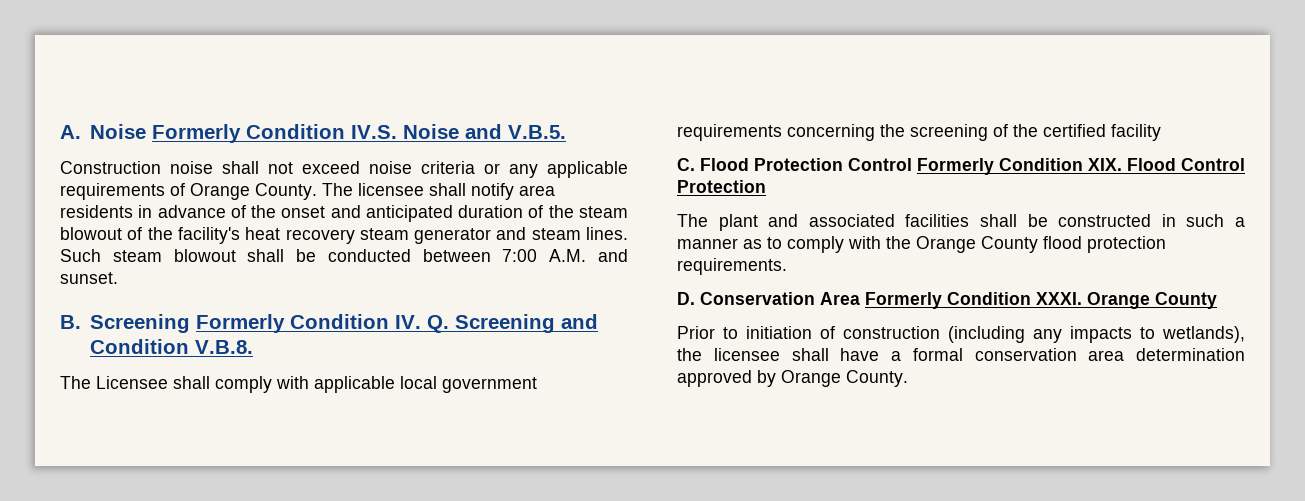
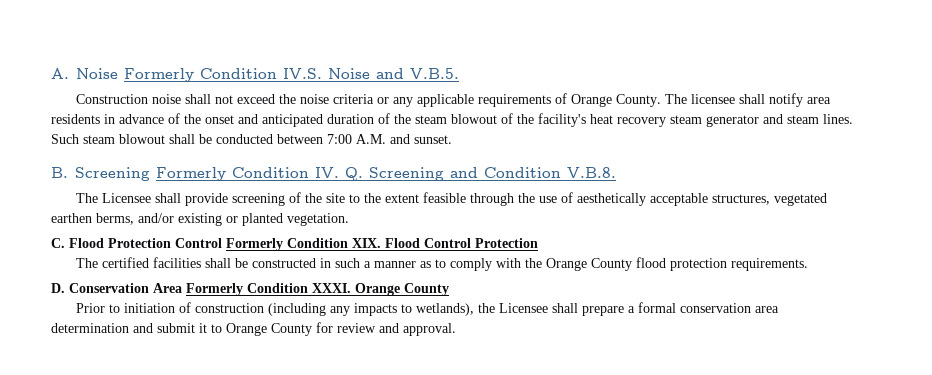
(360, 167) none -> [279,94,297,104] the
[215,376,537,393] [677,124,1161,141] comply with applicable local government requirements concerning the screening of the certified facility -> [185,192,828,206] [51,213,349,226] provide screening of the site to the extent feasible through the use of aesthetically acceptable structures, vegetated earthen berms, and/or existing or planted vegetation.
[718,214,895,231] plant and associated -> [102,257,150,268] certified
[713,348,880,361] licensee shall have -> [499,303,625,316] Licensee shall prepare
[677,370,908,387] approved by Orange County. -> [133,322,456,336] and submit it to Orange County for review and approval.

